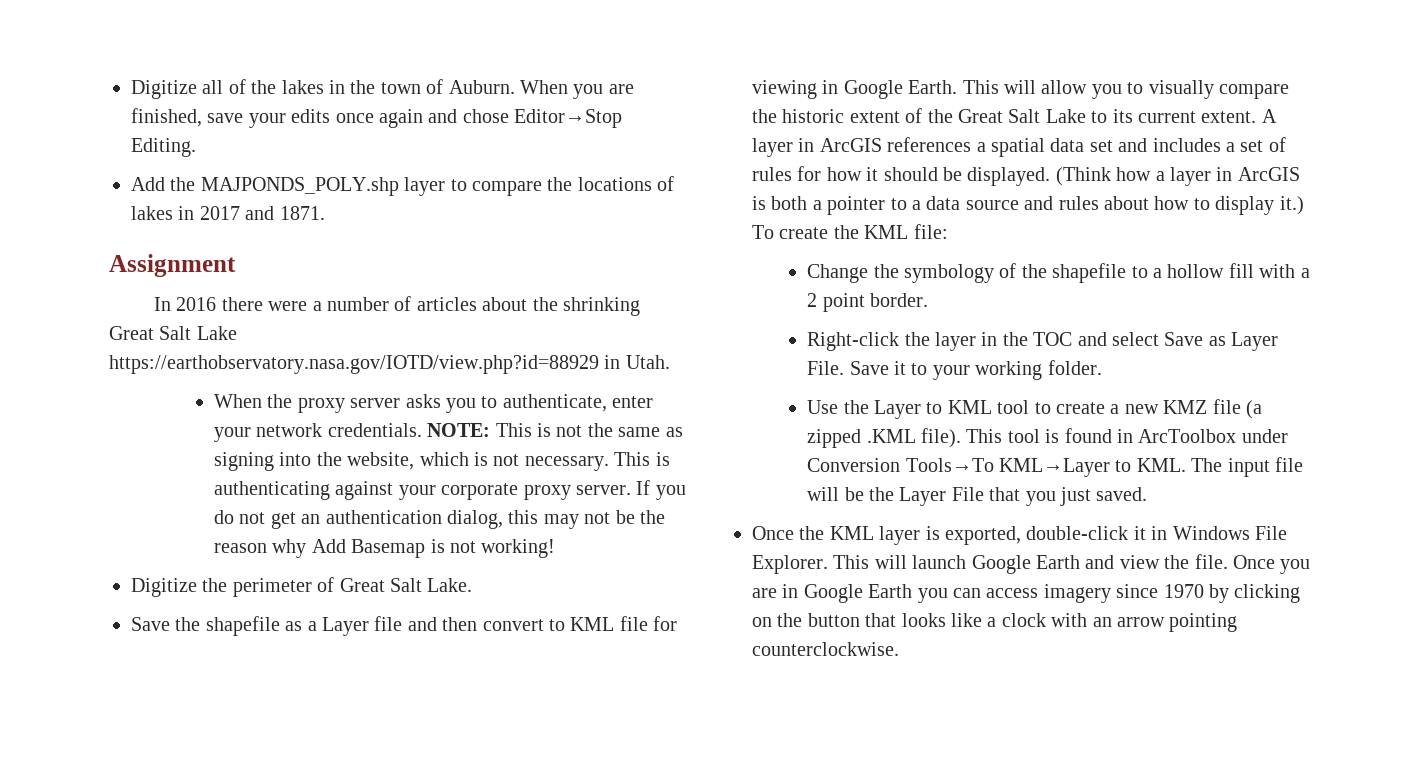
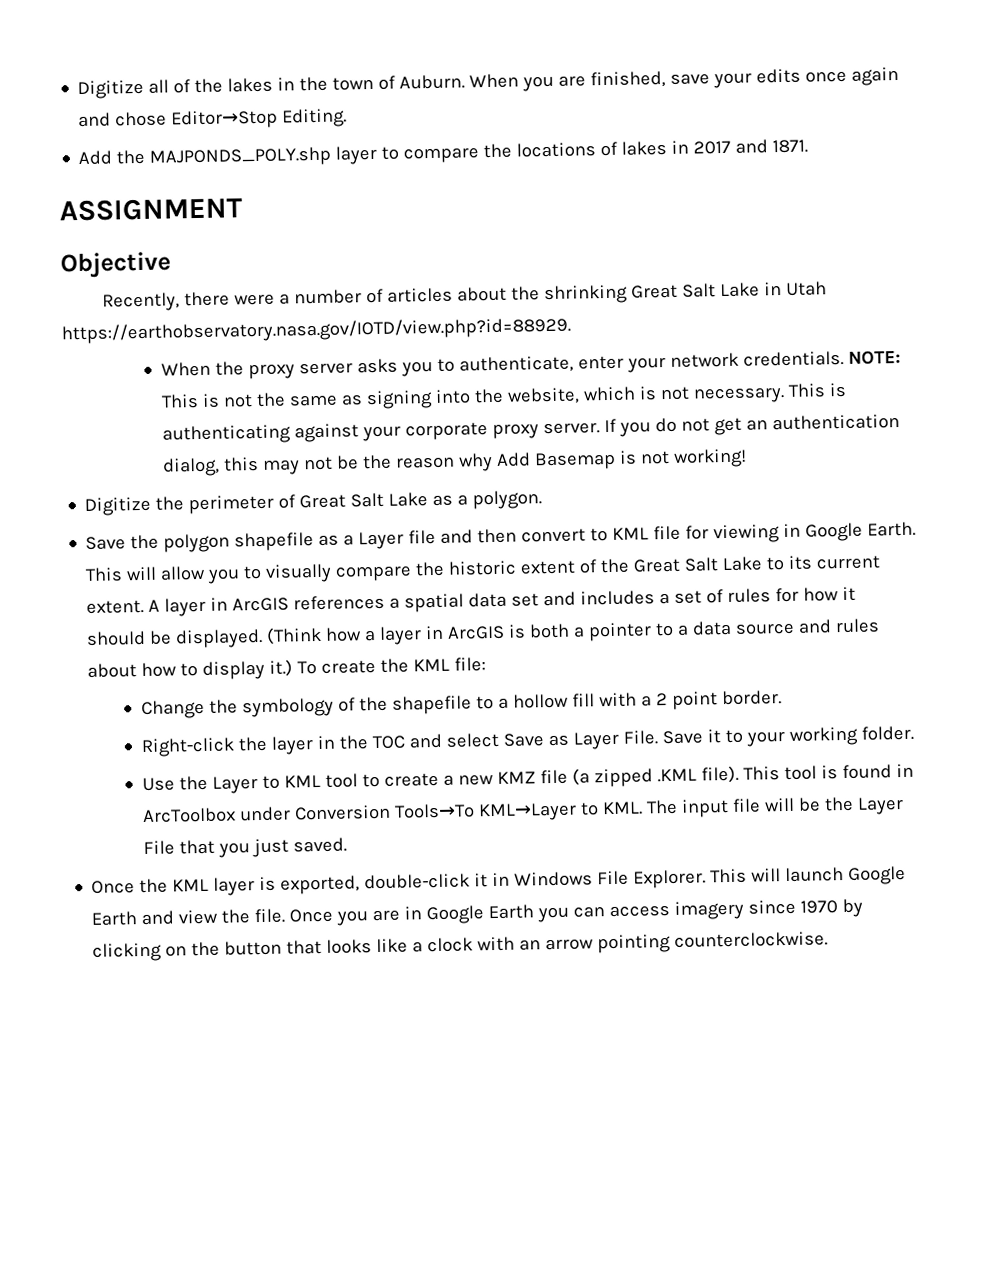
[109,254,236,277] [154,297,217,311] Assignment // In 2016 -> [59,197,243,222] [60,251,171,279] [102,292,181,312] ASSIGNMENT // Objective // Recently,
[109,355,670,374] https://earthobservatory.nasa.gov/IOTD/view.php?id=88929 in Utah. -> [764,281,828,296] [61,316,571,345] in Utah https://earthobservatory.nasa.gov/IOTD/view.php?id=88929.
[427,578,473,592] Lake. -> [388,490,543,510] Lake as a polygon.
(201, 624) none -> [163,533,231,553] polygon

